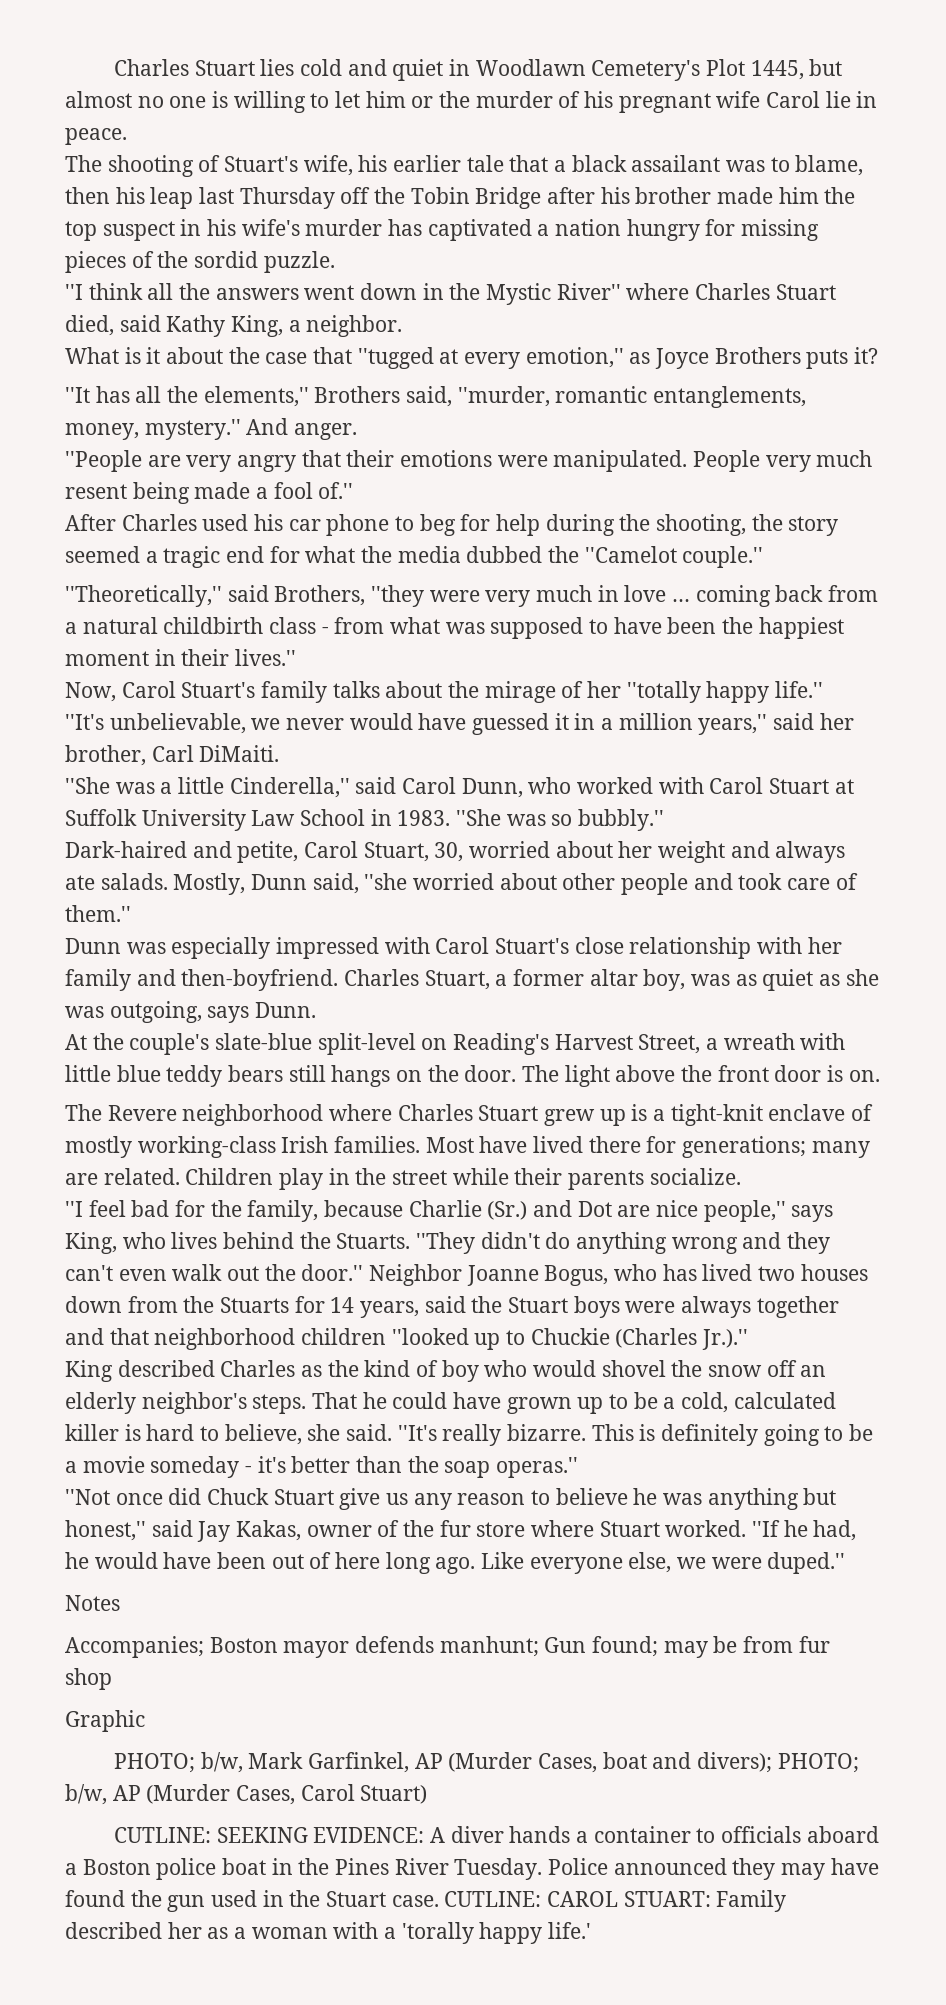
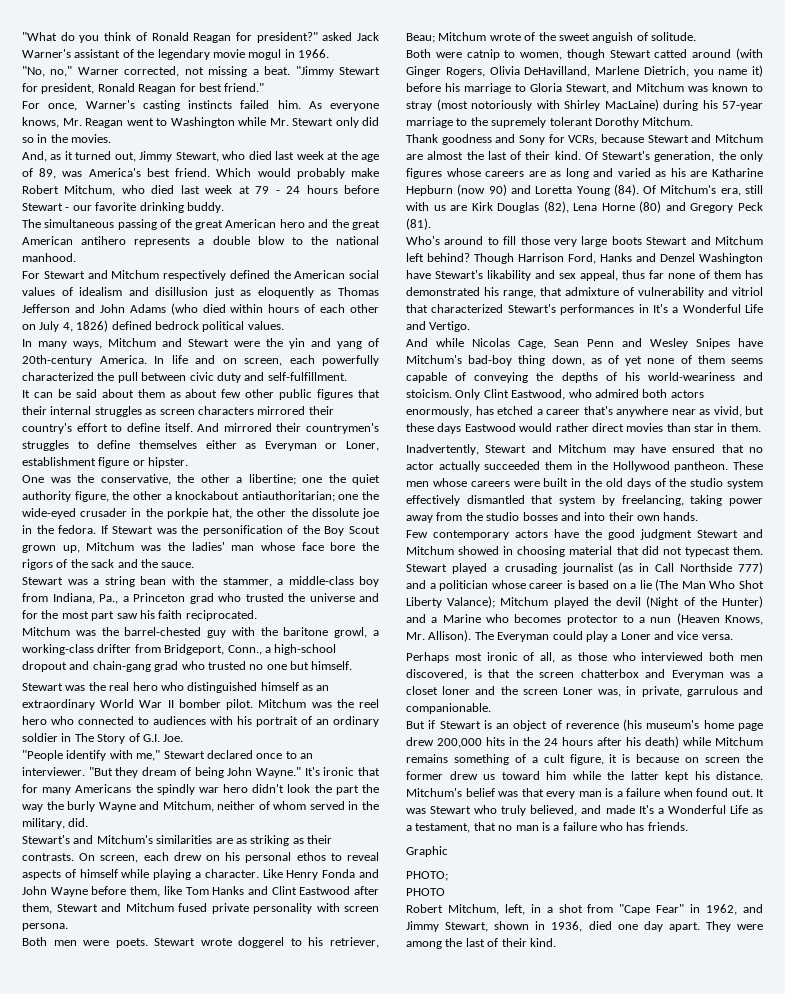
[113,59,843,81] [65,91,878,113] [65,128,127,145] [65,155,864,177] [65,187,856,209] [65,219,820,241] [65,251,335,273] [65,283,836,305] [65,315,403,337] [65,347,879,369] [65,386,807,408] [65,418,358,440] [65,450,873,472] [65,482,354,504] [65,514,839,536] [65,546,764,568] [65,585,879,607] [65,617,844,639] [65,649,297,666] [65,681,824,703] [65,713,854,735] [65,745,280,766] [65,777,854,798] [65,809,665,831] [65,841,846,863] [65,873,858,895] [65,905,131,922] [65,937,842,959] [65,969,879,991] [65,1001,317,1023] [65,1033,846,1055] [65,1065,880,1087] [65,1104,874,1126] [65,1136,870,1158] [65,1168,741,1190] [65,1200,834,1222] [65,1232,831,1254] [65,1264,868,1286] [65,1296,839,1318] [65,1328,749,1350] [65,1360,827,1382] [65,1392,836,1414] [65,1424,874,1446] [65,1456,579,1478] [65,1488,837,1510] [65,1520,857,1542] [65,1552,846,1574] [65,1595,120,1611] [65,1636,830,1658] [65,1668,112,1690] [65,1710,145,1732] [113,1752,859,1773] [65,1784,428,1805] [113,1826,879,1843] [65,1858,879,1880] [65,1890,787,1912] [65,1922,592,1944] Charles Stuart lies cold and quiet in Woodlawn Cemetery's Plot 1445, but almost no one is willing to let him or the murder of his pregnant wife Carol lie in peace. // The shooting of Stuart's wife, his earlier tale that a black assailant was to blame, then his leap last Thursday off the Tobin Bridge after his brother made him the top suspect in his wife's murder has captivated a nation hungry for missing pieces of the sordid puzzle. // ''I think all the answers went down in the Mystic River'' where Charles Stuart died, said Kathy King, a neighbor. // What is it about the case that ''tugged at every emotion,'' as Joyce Brothers puts it? // ''It has all the elements,'' Brothers said, ''murder, romantic entanglements, money, mystery.'' And anger. // ''People are very angry that their emotions were manipulated. People very much resent being made a fool of.'' // After Charles used his car phone to beg for help during the shooting, the story seemed a tragic end for what the media dubbed the ''Camelot couple.'' // ''Theoretically,'' said Brothers, ''they were very much in love … coming back from a natural childbirth class - from what was supposed to have been the happiest moment in their lives.'' // Now, Carol Stuart's family talks about the mirage of her ''totally happy life.'' // ''It's unbelievable, we never would have guessed it in a million years,'' said her brother, Carl DiMaiti. // ''She was a little Cinderella,'' said Carol Dunn, who worked with Carol Stuart at Suffolk University Law School in 1983. ''She was so bubbly.'' // Dark-haired and petite, Carol Stuart, 30, worried about her weight and always ate salads. Mostly, Dunn said, ''she worried about other people and took care of them.'' // Dunn was especially impressed with Carol Stuart's close relationship with her family and then-boyfriend. Charles Stuart, a former altar boy, was as quiet as she was outgoing, says Dunn. // At the couple's slate-blue split-level on Reading's Harvest Street, a wreath with little blue teddy bears still hangs on the door. The light above the front door is on. // The Revere neighborhood where Charles Stuart grew up is a tight-knit enclave of mostly working-class Irish families. Most have lived there for generations; many are related. Children play in the street while their parents socialize. // ''I feel bad for the family, because Charlie (Sr.) and Dot are nice people,'' says King, who lives behind the Stuarts. ''They didn't do anything wrong and they can't even walk out the door.'' Neighbor Joanne Bogus, who has lived two houses down from the Stuarts for 14 years, said the Stuart boys were always together and that neighborhood children ''looked up to Chuckie (Charles Jr.).'' // King described Charles as the kind of boy who would shovel the snow off an elderly neighbor's steps. That he could have grown up to be a cold, calculated killer is hard to believe, she said. ''It's really bizarre. This is definitely going to be a movie someday - it's better than the soap operas.'' // ''Not once did Chuck Stuart give us any reason to believe he was anything but honest,'' said Jay Kakas, owner of the fur store where Stuart worked. ''If he had, he would have been out of here long ago. Like everyone else, we were duped.'' // Notes // Accompanies; Boston mayor defends manhunt; Gun found; may be from fur shop // Graphic // PHOTO; b/w, Mark Garfinkel, AP (Murder Cases, boat and divers); PHOTO; b/w, AP (Murder Cases, Carol Stuart) // CUTLINE: SEEKING EVIDENCE: A diver hands a container to officials aboard a Boston police boat in the Pines River Tuesday. Police announced they may have found the gun used in the Stuart case. CUTLINE: CAROL STUART: Family described her as a woman with a 'torally happy life.' -> [22,32,379,43] [22,49,329,60] [22,66,381,77] [22,83,265,94] [22,100,379,111] [22,117,379,128] [22,134,112,143] [22,151,379,162] [22,168,380,179] [22,185,380,196] [22,202,224,213] [22,219,380,230] [22,236,379,247] [22,253,76,262] [22,270,379,281] [22,287,379,298] [22,303,379,315] [22,320,284,332] [22,338,379,349] [22,355,379,366] [22,372,347,383] [22,389,380,400] [22,406,334,417] [22,423,379,434] [22,440,379,451] [22,457,189,468] [22,474,380,485] [22,491,379,502] [22,508,379,519] [22,525,380,536] [22,542,379,553] [22,559,195,570] [22,576,379,587] [22,593,379,604] [22,610,257,621] [22,627,379,638] [22,644,337,655] [22,661,353,672] [22,682,330,693] [22,699,380,710] [22,716,379,727] [22,733,184,744] [22,750,313,761] [22,767,380,778] [22,784,380,795] [22,801,379,812] [22,818,89,829] [22,835,332,846] [22,852,379,863] [22,869,380,880] [22,886,379,897] [22,903,379,914] [22,923,68,931] [22,937,379,948] [406,32,696,43] [406,48,763,60] [406,65,763,77] [406,83,763,94] [406,99,763,111] [406,117,694,128] [406,134,763,145] [406,151,763,162] [406,168,763,179] [406,184,763,196] [406,201,763,213] [406,218,431,230] [406,236,763,247] [406,253,763,264] [406,270,763,281] [406,287,763,298] [406,304,763,315] [406,321,471,332] [406,338,763,349] [406,355,763,366] [406,372,763,383] [406,389,704,400] [406,406,764,417] [406,423,761,434] [406,444,763,455] [406,461,763,472] [406,478,763,489] [406,495,763,506] [406,512,699,523] [406,529,763,540] [406,546,763,557] [406,562,763,574] [406,579,764,591] [406,596,763,608] [406,613,763,625] [406,630,733,642] [406,652,763,663] [406,669,763,680] [406,686,763,697] [406,703,491,714] [406,719,763,731] [406,736,763,748] [406,754,763,765] [406,771,763,782] [406,788,764,799] [406,805,763,816] [406,822,688,833] [406,846,448,857] [406,871,448,881] [406,888,445,896] [406,904,763,915] [406,921,763,932] [406,938,556,949] "What do you think of Ronald Reagan for president?" asked Jack Warner's assistant of the legendary movie mogul in 1966. // "No, no," Warner corrected, not missing a beat. "Jimmy Stewart for president, Ronald Reagan for best friend." // For once, Warner's casting instincts failed him. As everyone knows, Mr. Reagan went to Washington while Mr. Stewart only did so in the movies. // And, as it turned out, Jimmy Stewart, who died last week at the age of 89, was America's best friend. Which would probably make Robert Mitchum, who died last week at 79 - 24 hours before Stewart - our favorite drinking buddy. // The simultaneous passing of the great American hero and the great American antihero represents a double blow to the national manhood. // For Stewart and Mitchum respectively defined the American social values of idealism and disillusion just as eloquently as Thomas Jefferson and John Adams (who died within hours of each other on July 4, 1826) defined bedrock political values. // In many ways, Mitchum and Stewart were the yin and yang of 20th-century America. In life and on screen, each powerfully characterized the pull between civic duty and self-fulfillment. // It can be said about them as about few other public figures that their internal struggles as screen characters mirrored their country's effort to define itself. And mirrored their countrymen's struggles to define themselves either as Everyman or Loner, establishment figure or hipster. // One was the conservative, the other a libertine; one the quiet authority figure, the other a knockabout antiauthoritarian; one the wide-eyed crusader in the porkpie hat, the other the dissolute joe in the fedora. If Stewart was the personification of the Boy Scout grown up, Mitchum was the ladies' man whose face bore the rigors of the sack and the sauce. // Stewart was a string bean with the stammer, a middle-class boy from Indiana, Pa., a Princeton grad who trusted the universe and for the most part saw his faith reciprocated. // Mitchum was the barrel-chested guy with the baritone growl, a working-class drifter from Bridgeport, Conn., a high-school dropout and chain-gang grad who trusted no one but himself. // Stewart was the real hero who distinguished himself as an extraordinary World War II bomber pilot. Mitchum was the reel hero who connected to audiences with his portrait of an ordinary soldier in The Story of G.I. Joe. // "People identify with me," Stewart declared once to an interviewer. "But they dream of being John Wayne." It's ironic that for many Americans the spindly war hero didn't look the part the way the burly Wayne and Mitchum, neither of whom served in the military, did. // Stewart's and Mitchum's similarities are as striking as their contrasts. On screen, each drew on his personal ethos to reveal aspects of himself while playing a character. Like Henry Fonda and John Wayne before them, like Tom Hanks and Clint Eastwood after them, Stewart and Mitchum fused private personality with screen persona. // Both men were poets. Stewart wrote doggerel to his retriever, Beau; Mitchum wrote of the sweet anguish of solitude. // Both were catnip to women, though Stewart catted around (with Ginger Rogers, Olivia DeHavilland, Marlene Dietrich, you name it) before his marriage to Gloria Stewart, and Mitchum was known to stray (most notoriously with Shirley MacLaine) during his 57-year marriage to the supremely tolerant Dorothy Mitchum. // Thank goodness and Sony for VCRs, because Stewart and Mitchum are almost the last of their kind. Of Stewart's generation, the only figures whose careers are as long and varied as his are Katharine Hepburn (now 90) and Loretta Young (84). Of Mitchum's era, still with us are Kirk Douglas (82), Lena Horne (80) and Gregory Peck (81). // Who's around to fill those very large boots Stewart and Mitchum left behind? Though Harrison Ford, Hanks and Denzel Washington have Stewart's likability and sex appeal, thus far none of them has demonstrated his range, that admixture of vulnerability and vitriol that characterized Stewart's performances in It's a Wonderful Life and Vertigo. // And while Nicolas Cage, Sean Penn and Wesley Snipes have Mitchum's bad-boy thing down, as of yet none of them seems capable of conveying the depths of his world-weariness and stoicism. Only Clint Eastwood, who admired both actors enormously, has etched a career that's anywhere near as vivid, but these days Eastwood would rather direct movies than star in them. // Inadvertently, Stewart and Mitchum may have ensured that no actor actually succeeded them in the Hollywood pantheon. These men whose careers were built in the old days of the studio system effectively dismantled that system by freelancing, taking power away from the studio bosses and into their own hands. // Few contemporary actors have the good judgment Stewart and Mitchum showed in choosing material that did not typecast them. Stewart played a crusading journalist (as in Call Northside 777) and a politician whose career is based on a lie (The Man Who Shot Liberty Valance); Mitchum played the devil (Night of the Hunter) and a Marine who becomes protector to a nun (Heaven Knows, Mr. Allison). The Everyman could play a Loner and vice versa. // Perhaps most ironic of all, as those who interviewed both men discovered, is that the screen chatterbox and Everyman was a closet loner and the screen Loner was, in private, garrulous and companionable. // But if Stewart is an object of reverence (his museum's home page drew 200,000 hits in the 24 hours after his death) while Mitchum remains something of a cult figure, it is because on screen the former drew us toward him while the latter kept his distance. Mitchum's belief was that every man is a failure when found out. It was Stewart who truly believed, and made It's a Wonderful Life as a testament, that no man is a failure who has friends. // Graphic // PHOTO; // PHOTO // Robert Mitchum, left, in a shot from "Cape Fear" in 1962, and Jimmy Stewart, shown in 1936, died one day apart. They were among the last of their kind.

